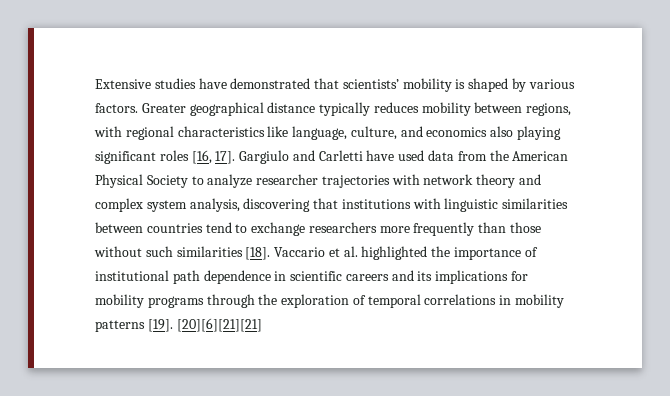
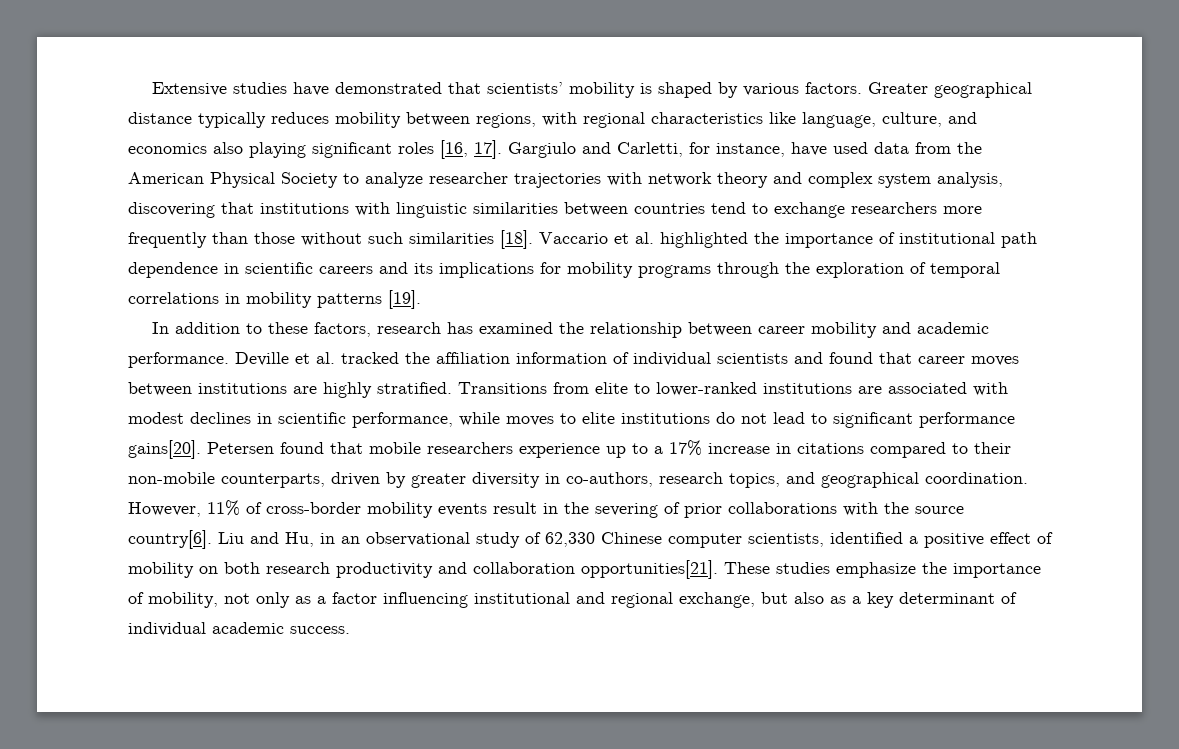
[318,150,363,161] Carletti -> [617,142,785,157] Carletti, for instance,
[176,318,262,332] [20][6][21][21] -> [151,322,989,338] [128,352,1019,368] [128,382,1008,398] [128,412,1015,428] [128,440,1011,459] [128,472,1028,488] [128,500,964,518] [128,530,1053,549] [128,560,1041,579] [128,592,1017,608] [128,622,350,636] // In addition to these factors, research has examined the relationship between career mobility and academic performance. Deville et al. tracked the affiliation information of individual scientists and found that career moves between institutions are highly stratified. Transitions from elite to lower-ranked institutions are associated with modest declines in scientific performance, while moves to elite institutions do not lead to significant performance gains[20]. Petersen found that mobile researchers experience up to a 17% increase in citations compared to their non-mobile counterparts, driven by greater diversity in co-authors, research topics, and geographical coordination. However, 11% of cross-border mobility events result in the severing of prior collaborations with the source country[6]. Liu and Hu, in an observational study of 62,330 Chinese computer scientists, identified a positive effect of mobility on both research productivity and collaboration opportunities[21]. These studies emphasize the importance of mobility, not only as a factor influencing institutional and regional exchange, but also as a key determinant of individual academic success.

